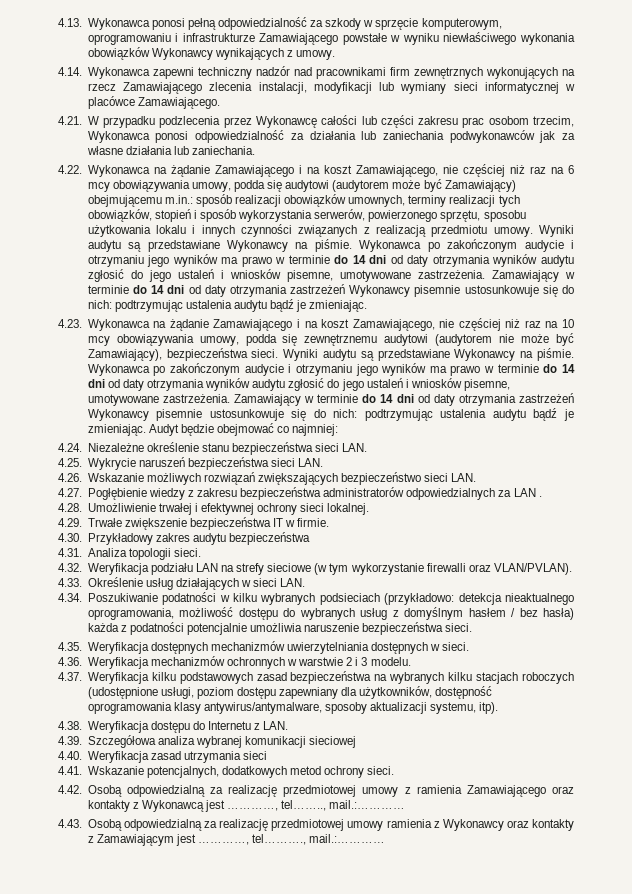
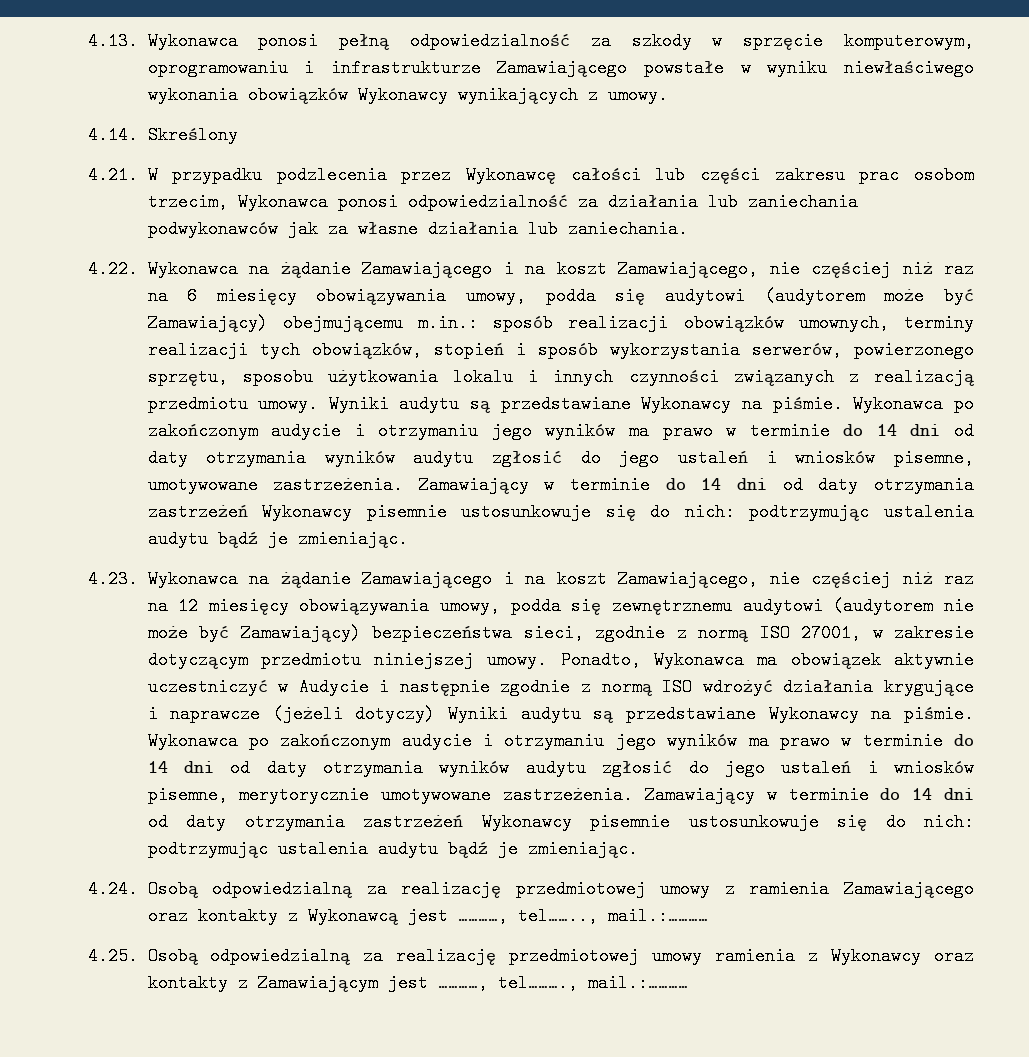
[87,66,575,79] [87,82,575,94] [87,96,220,109] Wykonawca zapewni techniczny nadzór nad pracownikami firm zewnętrznych wykonujących na rzecz Zamawiającego zlecenia instalacji, modyfikacji lub wymiany sieci informatycznej w placówce Zamawiającego. -> [147,126,238,144] Skreślony
[87,182,110,192] mcy -> [216,287,297,305] miesięcy
[562,319,575,328] [87,336,110,346] 10 mcy -> [178,597,289,615] 12 miesięcy
[87,348,279,361] Zamawiający), bezpieczeństwa sieci. -> [240,624,974,642] [147,651,974,669] [147,678,974,696] [147,705,436,723] Zamawiający) bezpieczeństwa sieci, zgodnie z normą ISO 27001, w zakresie dotyczącym przedmiotu niniejszej umowy. Ponadto, Wykonawca ma obowiązek aktywnie uczestniczyć w Audycie i następnie zgodnie z normą ISO wdrożyć działania krygujące i naprawcze (jeżeli dotyczy)
(511, 385) none -> [239,786,370,804] merytorycznie
[148,423,339,436] [58,442,368,455] [58,457,324,470] [58,472,477,485] [58,487,542,500] [58,503,370,515] [58,517,330,530] [58,532,311,545] [58,548,201,560] [58,563,572,575] [58,577,306,590] [58,592,574,605] [87,607,575,620] [87,622,473,635] [58,641,470,654] [58,656,411,669] [58,671,574,684] [87,686,493,699] [87,702,499,714] [58,721,289,733] [58,735,357,748] [58,751,268,763] [58,766,395,778] [58,785,82,794] Audyt będzie obejmować co najmniej: // 4.24. Niezależne określenie stanu bezpieczeństwa sieci LAN. // 4.25. Wykrycie naruszeń bezpieczeństwa sieci LAN. // 4.26. Wskazanie możliwych rozwiązań zwiększających bezpieczeństwo sieci LAN. // 4.27. Pogłębienie wiedzy z zakresu bezpieczeństwa administratorów odpowiedzialnych za LAN . // 4.28. Umożliwienie trwałej i efektywnej ochrony sieci lokalnej. // 4.29. Trwałe zwiększenie bezpieczeństwa IT w firmie. // 4.30. Przykładowy zakres audytu bezpieczeństwa // 4.31. Analiza topologii sieci. // 4.32. Weryfikacja podziału LAN na strefy sieciowe (w tym wykorzystanie firewalli oraz VLAN/PVLAN). // 4.33. Określenie usług działających w sieci LAN. // 4.34. Poszukiwanie podatności w kilku wybranych podsieciach (przykładowo: detekcja nieaktualnego oprogramowania, możliwość dostępu do wybranych usług z domyślnym hasłem / bez hasła) każda z podatności potencjalnie umożliwia naruszenie bezpieczeństwa sieci. // 4.35. Weryfikacja dostępnych mechanizmów uwierzytelniania dostępnych w sieci. // 4.36. Weryfikacja mechanizmów ochronnych w warstwie 2 i 3 modelu. // 4.37. Weryfikacja kilku podstawowych zasad bezpieczeństwa na wybranych kilku stacjach roboczych (udostępnione usługi, poziom dostępu zapewniany dla użytkowników, dostępność oprogramowania klasy antywirus/antymalware, sposoby aktualizacji systemu, itp). // 4.38. Weryfikacja dostępu do Internetu z LAN. // 4.39. Szczegółowa analiza wybranej komunikacji sieciowej // 4.40. Weryfikacja zasad utrzymania sieci // 4.41. Wskazanie potencjalnych, dodatkowych metod ochrony sieci. // 4.42. -> [88,880,138,898] // 4.24.
[58,819,82,828] 4.43. -> [88,947,138,965] 4.25.

